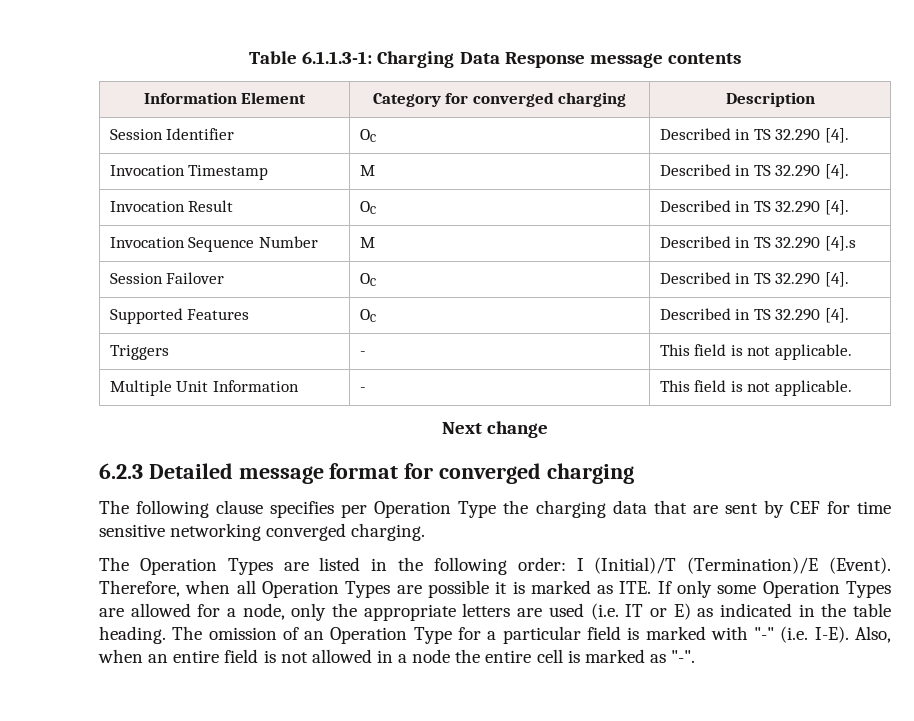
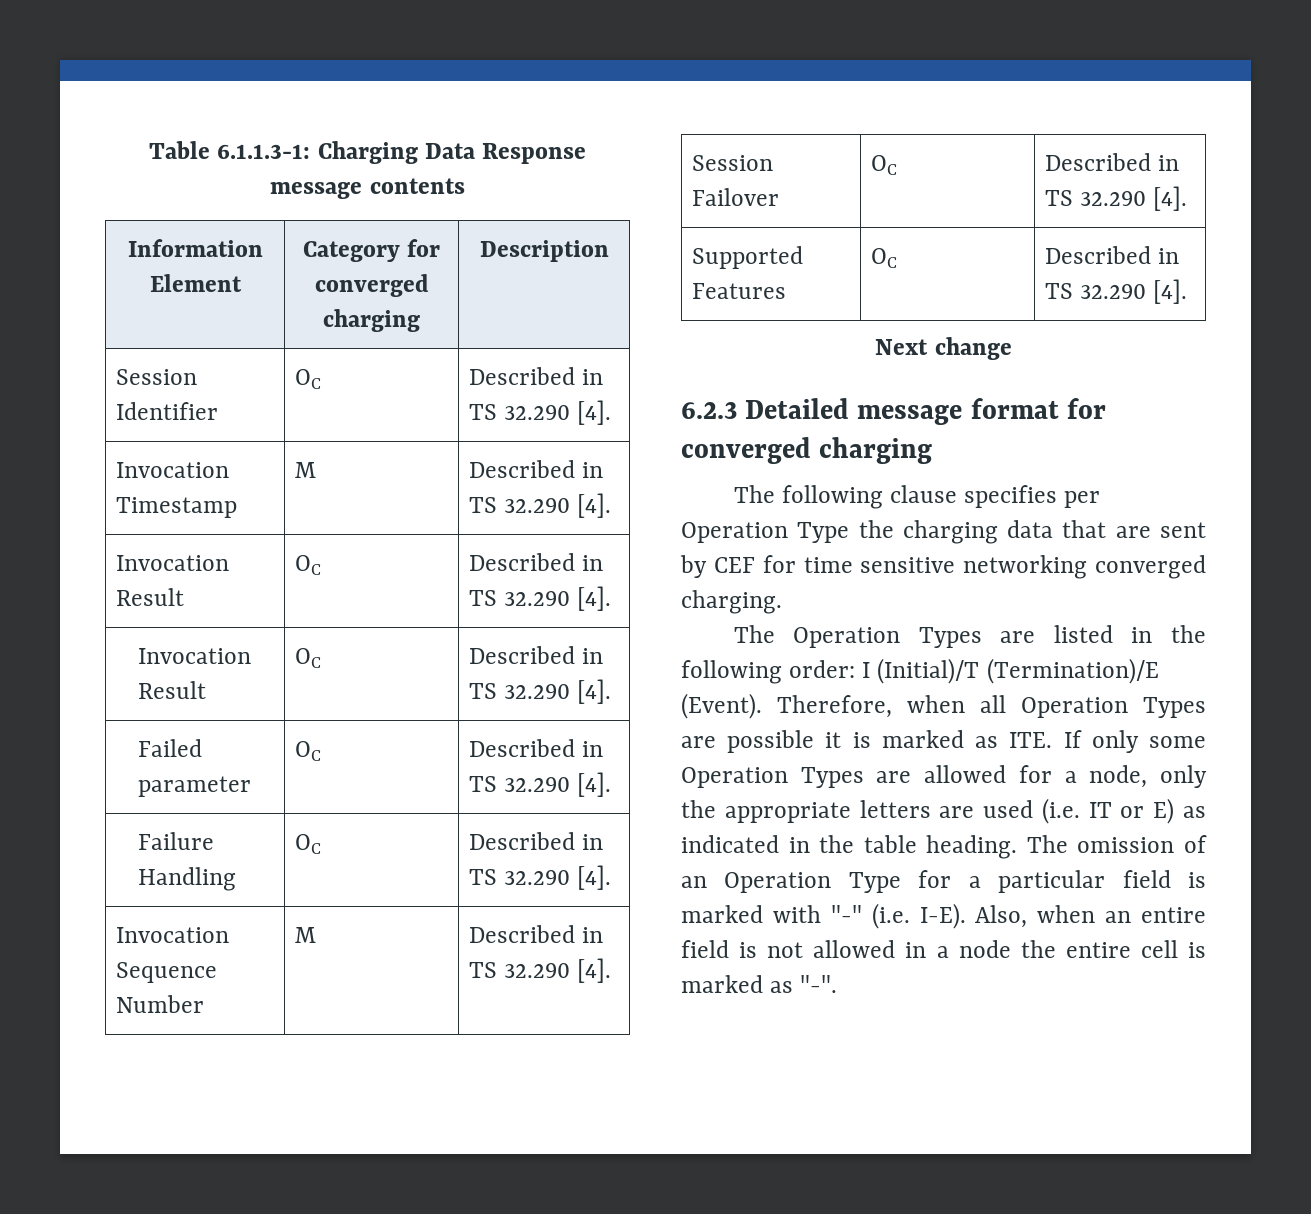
(850, 207) none -> [137,648,251,664] [137,681,206,699] [294,648,321,668] [468,646,603,664] [468,679,611,704] [137,739,202,757] [137,776,251,797] [294,741,321,761] [468,739,603,757] [468,772,611,797] [137,832,214,850] [137,867,236,891] [294,834,321,854] [468,832,603,850] [468,865,611,890] // Invocation Result | OC | Described in TS 32.290 [4]. // Failed parameter | OC | Described in TS 32.290 [4]. // Failure Handling | OC | Described in TS 32.290 [4].
[825,236,857,251] [4].s -> [576,958,611,983] [4].
[109,345,169,360] [359,351,366,356] [659,344,853,360] [109,380,299,396] [359,387,366,392] [659,380,853,396] // Triggers | - | This field is not applicable. // Multiple Unit Information | - | This field is not applicable. -> (1187, 291) none

